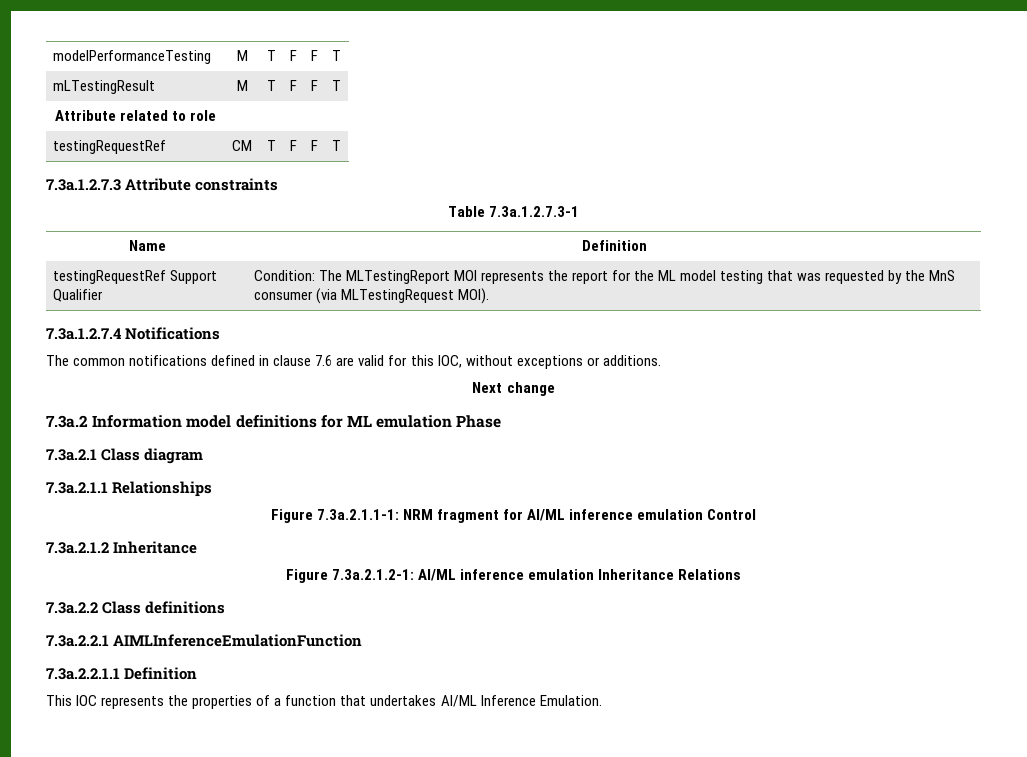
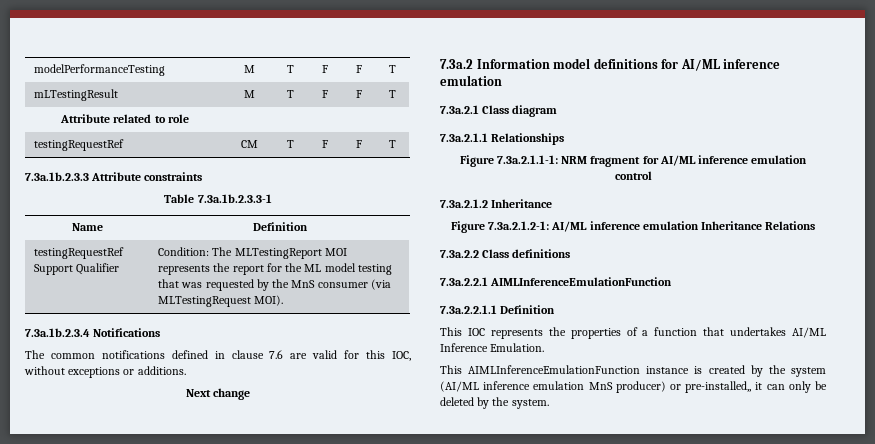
[46,179,121,191] 7.3a.1.2.7.3 -> [25,172,89,181] 7.3a.1b.2.3.3
[489,206,580,217] 7.3a.1.2.7.3-1 -> [197,194,272,203] 7.3a.1b.2.3.3-1
[46,328,122,340] 7.3a.1.2.7.4 -> [25,328,90,337] 7.3a.1b.2.3.4
[346,415,502,428] ML emulation Phase -> [680,59,781,71] [440,75,502,86] AI/ML inference emulation
[707,509,757,520] Control -> [614,171,652,180] control
(602, 700) none -> [440,365,827,377] [440,381,827,393] [440,397,549,409] // This AIMLInferenceEmulationFunction instance is created by the system (AI/ML inference emulation MnS producer) or pre-installed,, it can only be deleted by the system.

